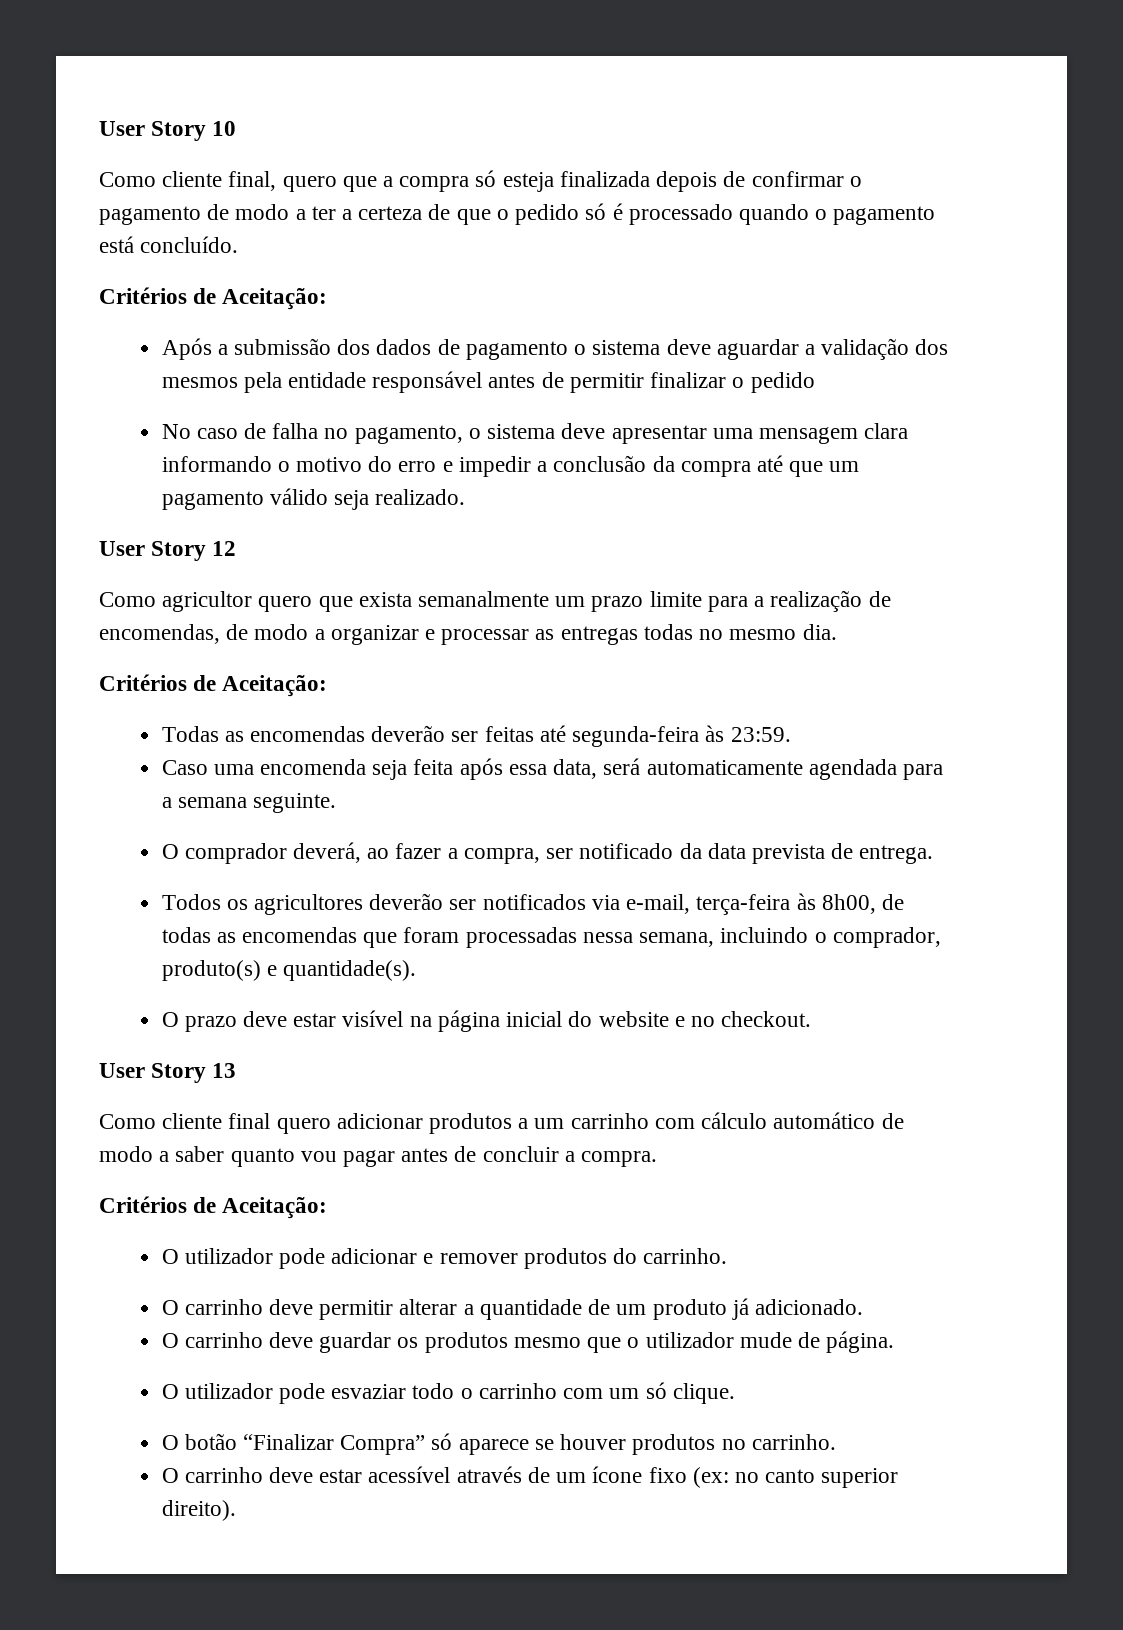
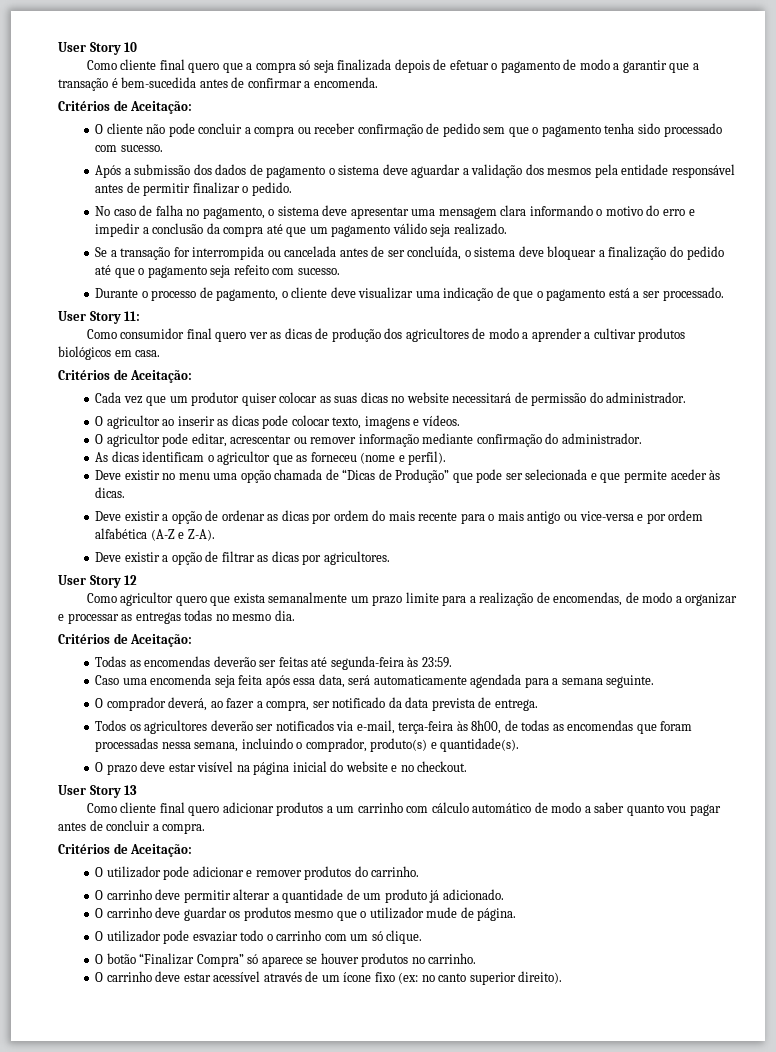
[228,171,277,191] final, -> [159,59,185,70] final
[502,172,554,192] esteja -> [313,60,334,73] seja
[751,171,844,187] confirmar -> [449,60,489,70] efetuar
[311,203,936,225] [99,236,239,253] [99,287,328,310] ter a certeza de que o pedido só é processado quando o pagamento está concluído. // Critérios de Aceitação: -> [622,60,699,73] [58,77,378,91] [58,100,193,114] [95,123,722,137] [95,145,163,152] garantir que a transação é bem-sucedida antes de confirmar a encomenda. // Critérios de Aceitação: // O cliente não pode concluir a compra ou receber confirmação de pedido sem que o pagamento tenha sido processado com sucesso.
[750,372,815,393] pedido -> [251,182,292,196] pedido.
(466, 497) none -> [95,246,724,260] [95,265,340,278] [95,287,724,301] [58,311,141,324] [86,328,686,342] [58,346,161,360] [58,369,193,383] [95,392,687,406] [95,415,460,429] [95,433,642,447] [95,451,447,465] [95,469,721,483] [95,487,126,498] [95,510,704,524] [95,528,215,541] [95,551,390,565] // Se a transação for interrompida ou cancelada antes de ser concluída, o sistema deve bloquear a finalização do pedido até que o pagamento seja refeito com sucesso. // Durante o processo de pagamento, o cliente deve visualizar uma indicação de que o pagamento está a ser processado. // User Story 11: // Como consumidor final quero ver as dicas de produção dos agricultores de modo a aprender a cultivar produtos biológicos em casa. // Critérios de Aceitação: // Cada vez que um produtor quiser colocar as suas dicas no website necessitará de permissão do administrador. // O agricultor ao inserir as dicas pode colocar texto, imagens e vídeos. // O agricultor pode editar, acrescentar ou remover informação mediante confirmação do administrador. // As dicas identificam o agricultor que as forneceu (nome e perfil). // Deve existir no menu uma opção chamada de “Dicas de Produção” que pode ser selecionada e que permite aceder às dicas. // Deve existir a opção de ordenar as dicas por ordem do mais recente para o mais antigo ou vice-versa e por ordem alfabética (A-Z e Z-A). // Deve existir a opção de filtrar as dicas por agricultores.

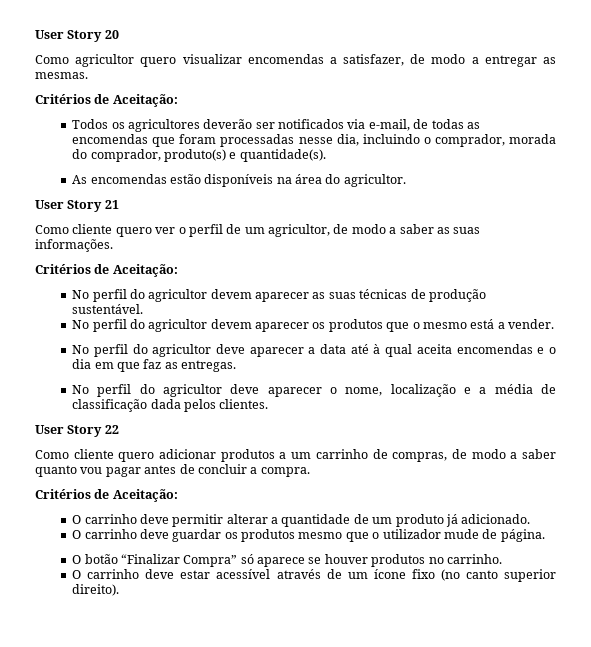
[58,42,138,55] [86,59,699,73] [58,77,378,91] [58,100,193,114] [95,123,722,137] [95,145,163,152] [95,164,735,178] [95,182,292,196] [95,205,695,219] [95,223,507,237] [95,246,724,260] [95,265,340,278] [95,287,724,301] [58,311,141,324] [86,328,686,342] [58,346,161,360] [58,369,193,383] [95,392,687,406] [95,415,460,429] [95,433,642,447] [95,451,447,465] [95,469,721,483] [95,487,126,498] [95,510,704,524] [95,528,215,541] [95,551,390,565] [58,575,138,588] [86,592,738,606] [58,610,295,624] [58,633,193,647] [95,656,452,670] [95,674,655,688] [95,697,538,711] User Story 10 // Como cliente final quero que a compra só seja finalizada depois de efetuar o pagamento de modo a garantir que a transação é bem-sucedida antes de confirmar a encomenda. // Critérios de Aceitação: // O cliente não pode concluir a compra ou receber confirmação de pedido sem que o pagamento tenha sido processado com sucesso. // Após a submissão dos dados de pagamento o sistema deve aguardar a validação dos mesmos pela entidade responsável antes de permitir finalizar o pedido. // No caso de falha no pagamento, o sistema deve apresentar uma mensagem clara informando o motivo do erro e impedir a conclusão da compra até que um pagamento válido seja realizado. // Se a transação for interrompida ou cancelada antes de ser concluída, o sistema deve bloquear a finalização do pedido até que o pagamento seja refeito com sucesso. // Durante o processo de pagamento, o cliente deve visualizar uma indicação de que o pagamento está a ser processado. // User Story 11: // Como consumidor final quero ver as dicas de produção dos agricultores de modo a aprender a cultivar produtos biológicos em casa. // Critérios de Aceitação: // Cada vez que um produtor quiser colocar as suas dicas no website necessitará de permissão do administrador. // O agricultor ao inserir as dicas pode colocar texto, imagens e vídeos. // O agricultor pode editar, acrescentar ou remover informação mediante confirmação do administrador. // As dicas identificam o agricultor que as forneceu (nome e perfil). // Deve existir no menu uma opção chamada de “Dicas de Produção” que pode ser selecionada e que permite aceder às dicas. // Deve existir a opção de ordenar as dicas por ordem do mais recente para o mais antigo ou vice-versa e por ordem alfabética (A-Z e Z-A). // Deve existir a opção de filtrar as dicas por agricultores. // User Story 12 // Como agricultor quero que exista semanalmente um prazo limite para a realização de encomendas, de modo a organizar e processar as entregas todas no mesmo dia. // Critérios de Aceitação: // Todas as encomendas deverão ser feitas até segunda-feira às 23:59. // Caso uma encomenda seja feita após essa data, será automaticamente agendada para a semana seguinte. // O comprador deverá, ao fazer a compra, ser notificado da data prevista de entrega. -> [35,30,119,42] [35,54,556,67] [35,72,88,79] [35,94,178,107] User Story 20 // Como agricultor quero visualizar encomendas a satisfazer, de modo a entregar as mesmas. // Critérios de Aceitação:
[398,720,502,734] terça-feira às 8h00, -> (410, 125) none
[161,742,239,752] nessa semana, -> [298,134,359,146] nesse dia,
(367, 745) none -> [509,134,557,144] [72,149,161,162] morada do comprador,
[95,761,468,775] [58,785,138,798] [86,802,185,813] O prazo deve estar visível na página inicial do website e no checkout. // User Story 13 // Como cliente final -> [72,174,406,187] [35,200,119,212] [35,224,481,237] [35,239,113,252] [35,264,178,277] [72,289,486,302] [72,304,144,314] [72,319,555,332] [72,344,556,357] [72,359,237,372] [72,384,556,397] [72,399,269,412] [35,425,119,437] [35,449,114,459] As encomendas estão disponíveis na área do agricultor. // User Story 21 // Como cliente quero ver o perfil de um agricultor, de modo a saber as suas informações. // Critérios de Aceitação: // No perfil do agricultor devem aparecer as suas técnicas de produção sustentável. // No perfil do agricultor devem aparecer os produtos que o mesmo está a vender. // No perfil do agricultor deve aparecer a data até à qual aceita encomendas e o dia em que faz as entregas. // No perfil do agricultor deve aparecer o nome, localização e a média de classificação dada pelos clientes. // User Story 22 // Como cliente
[406,802,532,813] com cálculo automático -> [372,449,448,462] de compras,
[95,866,420,880] // O utilizador pode adicionar e remover produtos do carrinho. -> (178, 495) none
[95,930,423,944] // O utilizador pode esvaziar todo o carrinho com um só clique. -> (545, 535) none
[398,972,435,984] (ex: no -> [440,569,460,581] (no

